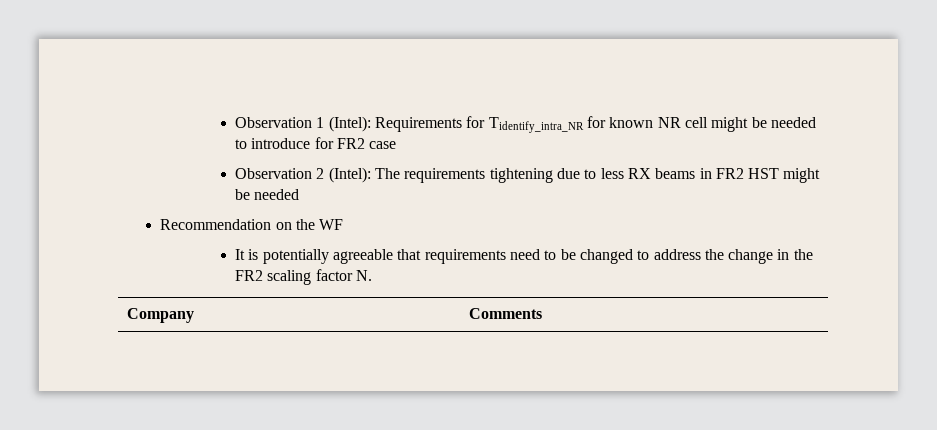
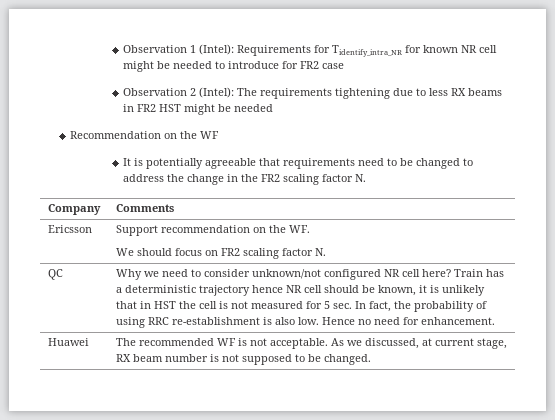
(543, 313) none -> [47,225,92,233] [115,225,310,236] [115,248,326,259] [47,269,63,280] [115,269,504,280] [115,285,485,296] [115,301,487,312] [115,317,495,328] [47,338,89,346] [115,338,507,349] [115,354,371,365] // Ericsson | Support recommendation on the WF. // We should focus on FR2 scaling factor N. // QC | Why we need to consider unknown/not configured NR cell here? Train has a deterministic trajectory hence NR cell should be known, it is unlikely that in HST the cell is not measured for 5 sec. In fact, the probability of using RRC re-establishment is also low. Hence no need for enhancement. // Huawei | The recommended WF is not acceptable. As we discussed, at current stage, RX beam number is not supposed to be changed.

